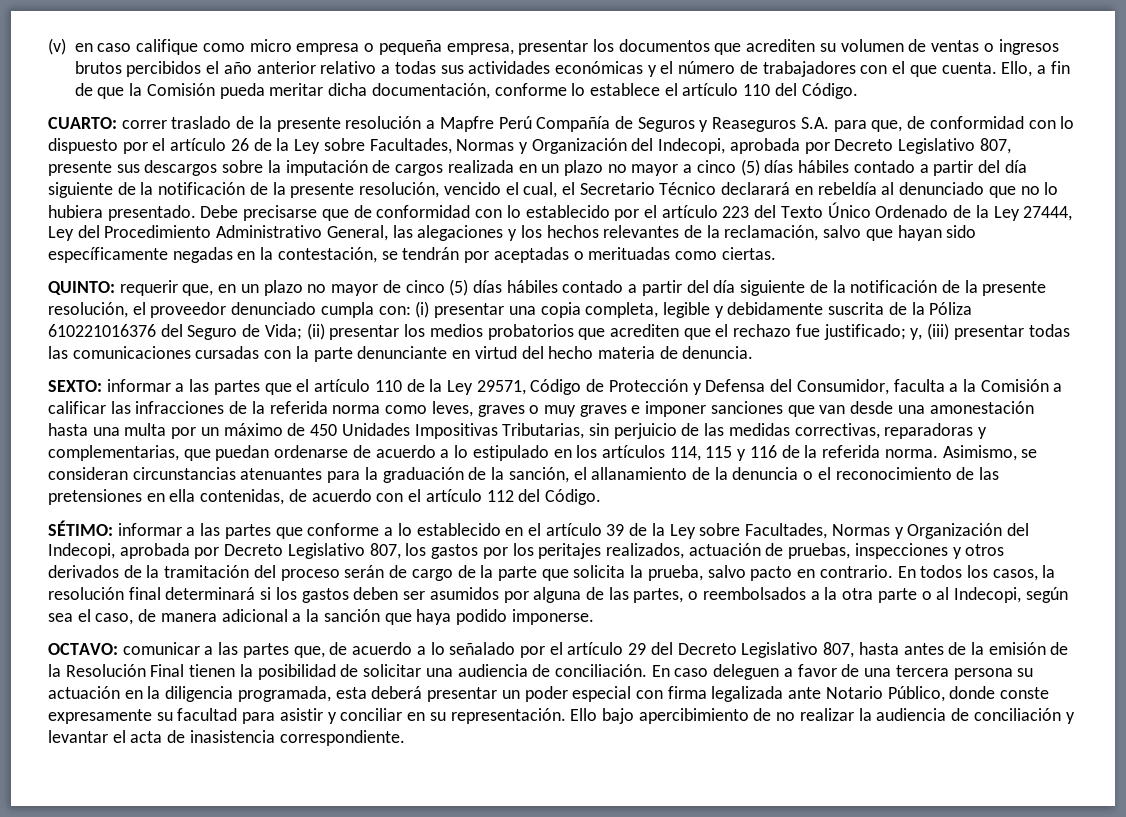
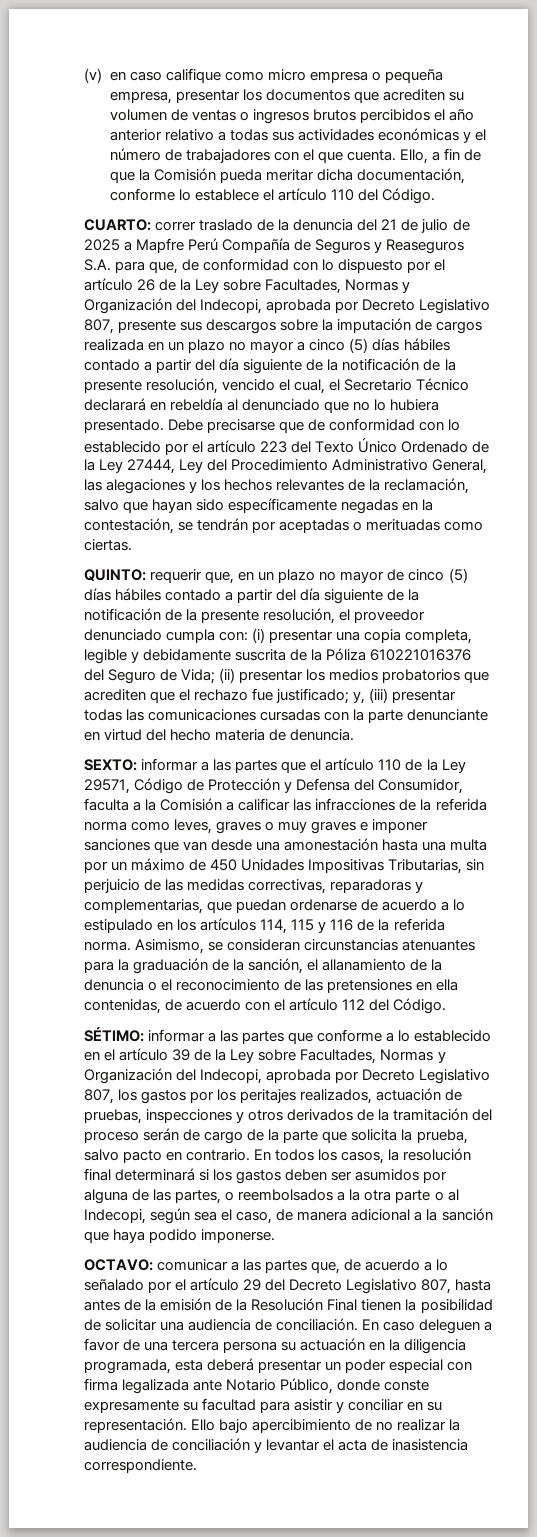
[276,116,422,132] presente resolución -> [293,219,470,233] [84,239,120,251] denuncia del 21 de julio de 2025

